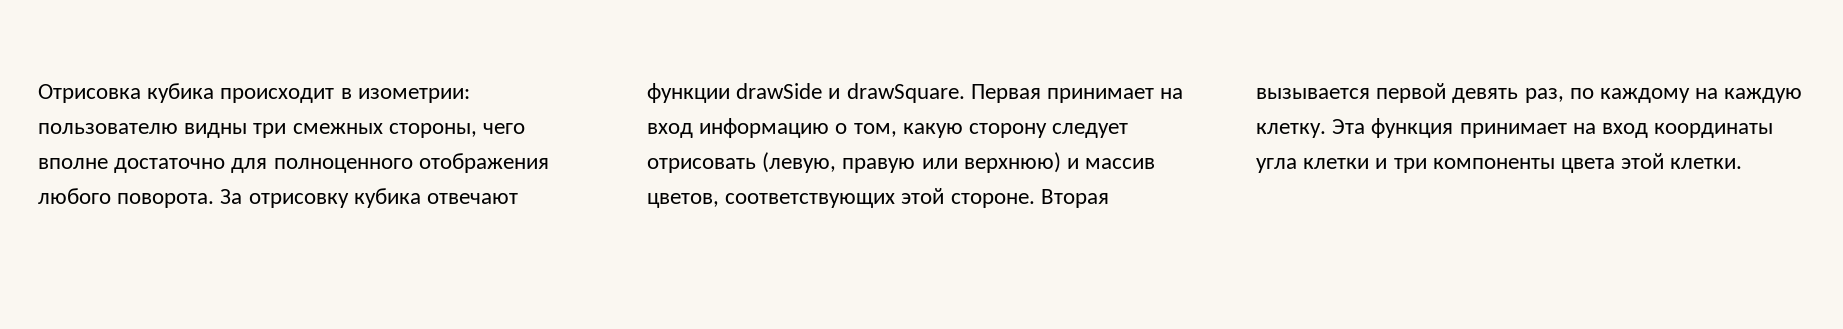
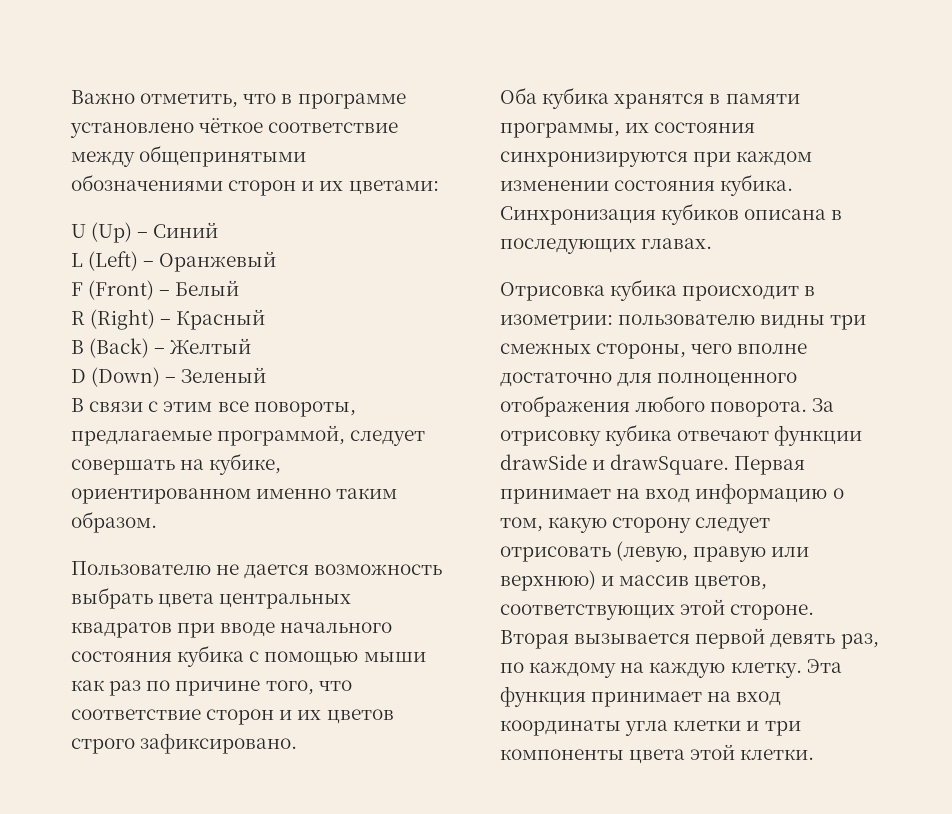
(38, 93) none -> [71,90,406,109] [70,118,399,138] [71,145,307,167] [71,174,439,196] [71,222,219,243] [71,251,277,272] [71,280,240,300] [71,309,266,330] [71,338,252,358] [71,367,267,387] [71,398,356,417] [71,425,426,446] [71,453,282,475] [71,488,398,504] [71,511,157,533] [71,561,443,579] [71,587,352,609] [71,622,393,638] [71,645,426,667] [71,680,352,696] [71,709,394,725] [71,733,298,754] [500,87,800,109] [500,122,756,138] [500,151,813,167] [500,174,794,196] [500,203,843,225] [500,238,713,254] Важно отметить, что в программе установлено чёткое соответствие между общепринятыми обозначениями сторон и их цветами: // U (Up) – Синий // L (Left) – Оранжевый // F (Front) – Белый // R (Right) – Красный // B (Back) – Желтый // D (Down) – Зеленый // В связи с этим все повороты, предлагаемые программой, следует совершать на кубике, ориентированном именно таким образом. // Пользователю не дается возможность выбрать цвета центральных квадратов при вводе начального состояния кубика с помощью мыши как раз по причине того, что соответствие сторон и их цветов строго зафиксировано. // Оба кубика хранятся в памяти программы, их состояния синхронизируются при каждом изменении состояния кубика. Синхронизация кубиков описана в последующих главах. //

